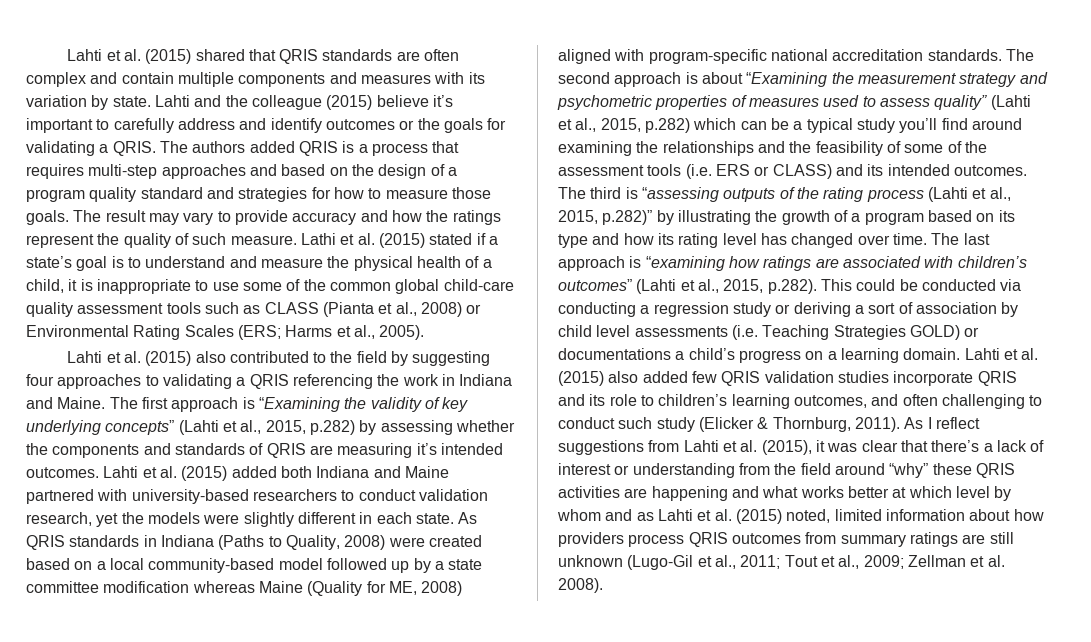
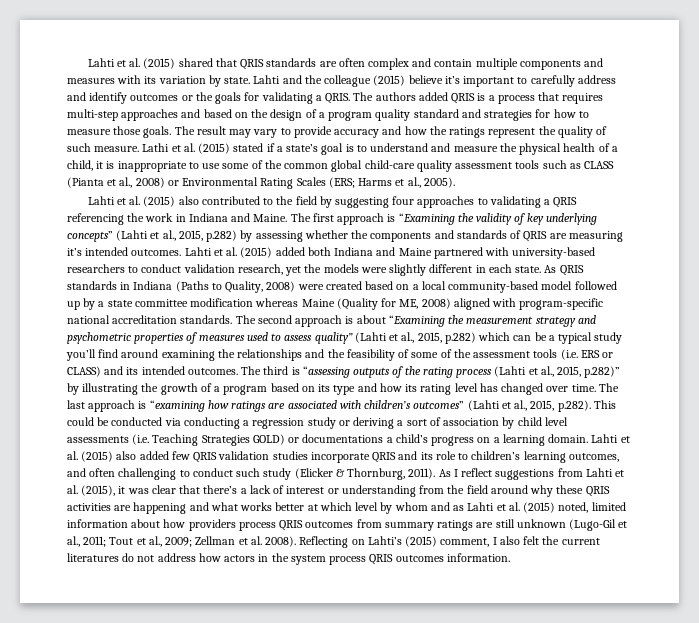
[889,463,929,478] “why” -> [530,485,554,497] why
(603, 585) none -> [299,536,600,548] [67,553,510,565] Reflecting on Lahti’s (2015) comment, I also felt the current literatures do not address how actors in the system process QRIS outcomes information.

